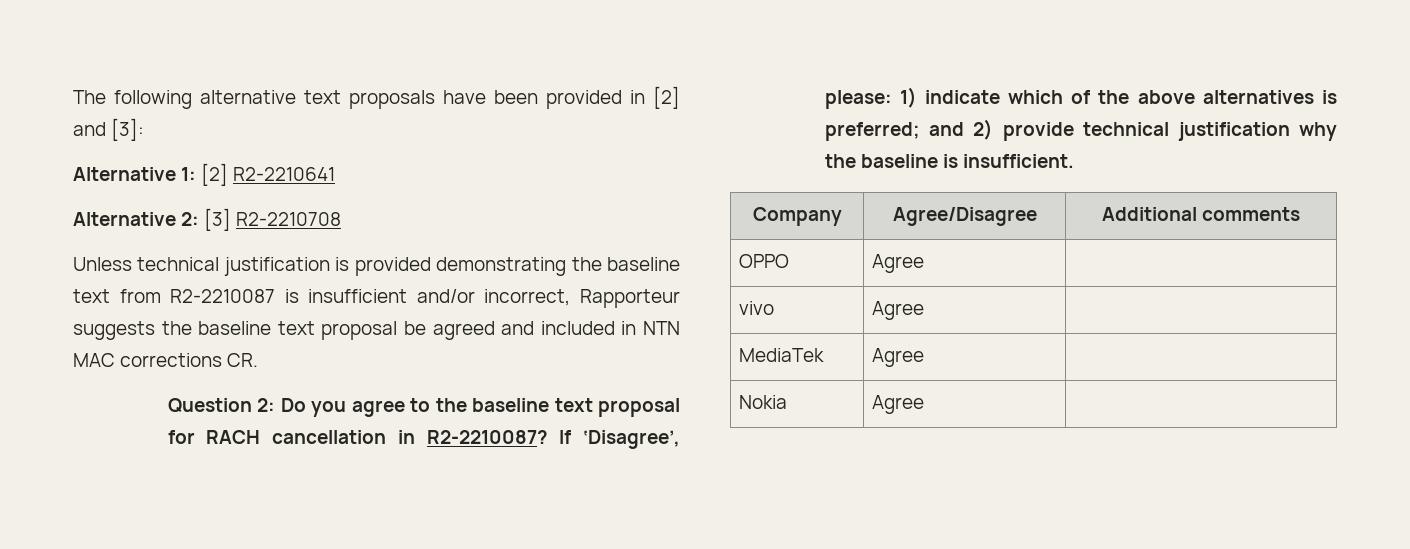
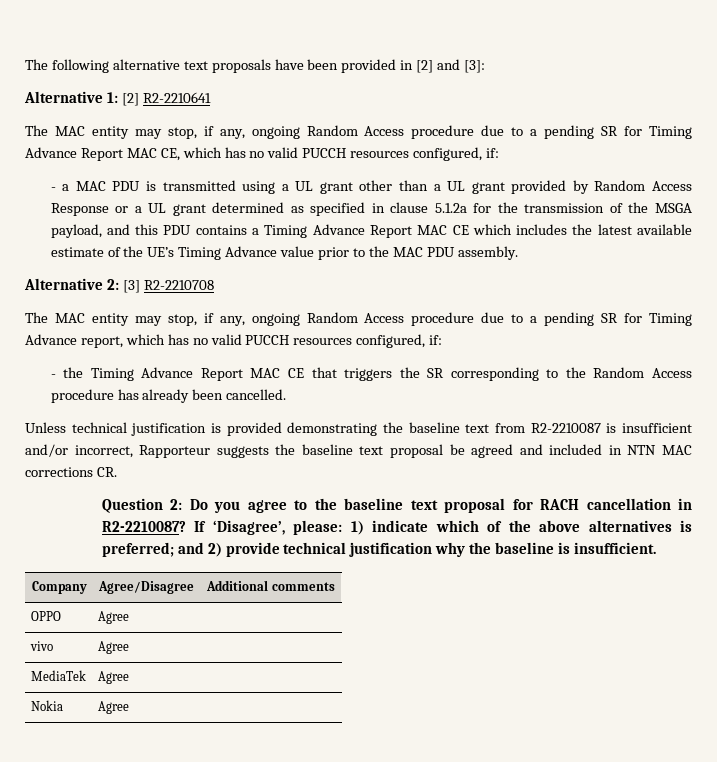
[73,208,342,231] Alternative 2: [3] R2-2210708 -> [25,125,693,139] [25,147,500,161] [50,180,692,194] [50,202,692,216] [50,224,692,238] [50,246,518,260] [24,278,214,293] [25,312,693,326] [25,334,443,348] [50,367,692,381] [50,389,287,403] The MAC entity may stop, if any, ongoing Random Access procedure due to a pending SR for Timing Advance Report MAC CE, which has no valid PUCCH resources configured, if: // - a MAC PDU is transmitted using a UL grant other than a UL grant provided by Random Access Response or a UL grant determined as specified in clause 5.1.2a for the transmission of the MSGA payload, and this PDU contains a Timing Advance Report MAC CE which includes the latest available estimate of the UE’s Timing Advance value prior to the MAC PDU assembly. // Alternative 2: [3] R2-2210708 // The MAC entity may stop, if any, ongoing Random Access procedure due to a pending SR for Timing Advance report, which has no valid PUCCH resources configured, if: // - the Timing Advance Report MAC CE that triggers the SR corresponding to the Random Access procedure has already been cancelled.

